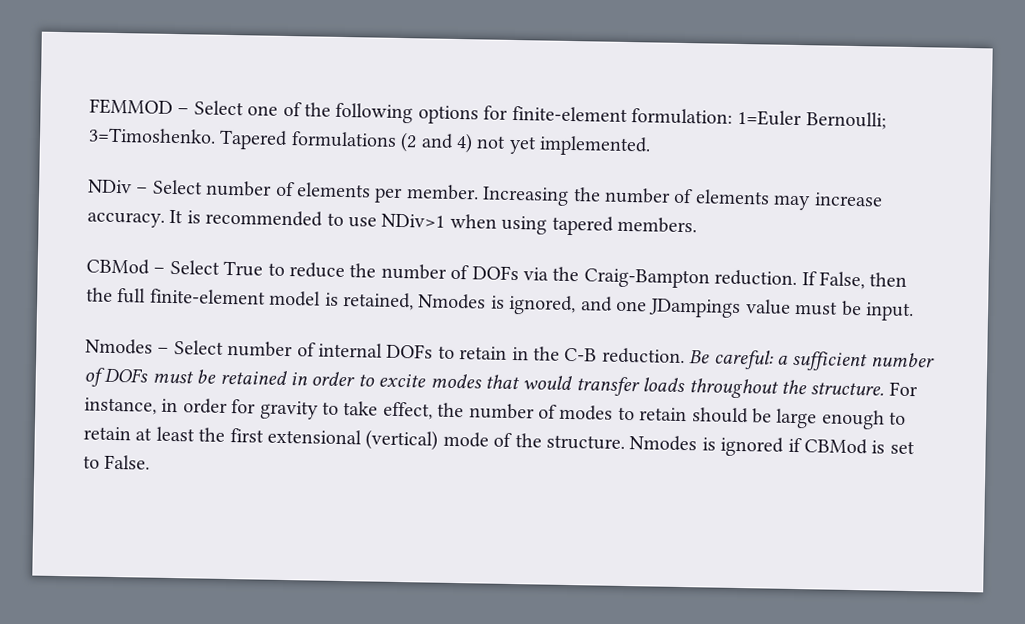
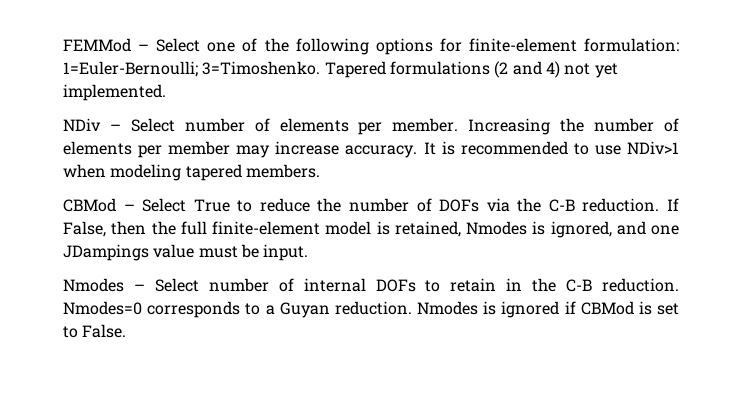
[89,98,173,115] FEMMOD -> [63,38,131,52] FEMMod
[737,109,887,130] 1=Euler Bernoulli; -> [63,61,198,77] 1=Euler-Bernoulli;
(770, 197) none -> [138,141,231,158] per member
[501,215,548,235] using -> [110,164,182,181] modeling
[583,268,710,289] Craig-Bampton -> [548,199,575,212] C-B
[689,349,935,372] [84,367,918,399] [84,397,907,430] [83,426,625,451] Be careful: a sufficient number of DOFs must be retained in order to excite modes that would transfer loads throughout the structure. For instance, in order for gravity to take effect, the number of modes to retain should be large enough to retain at least the first extensional (vertical) mode of the structure. -> [63,301,412,318] Nmodes=0 corresponds to a Guyan reduction.

